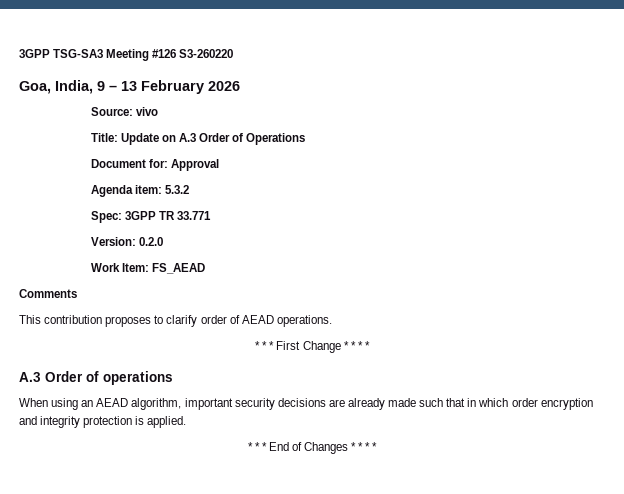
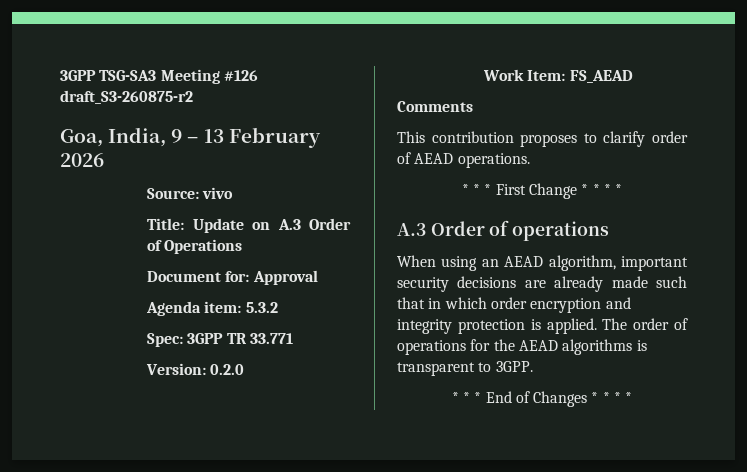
[179,49,234,58] S3-260220 -> [60,90,193,104] draft_S3-260875-r2
(187, 422) none -> [602,318,688,330] [397,339,647,355] [397,361,533,376] The order of operations for the AEAD algorithms is transparent to 3GPP.

